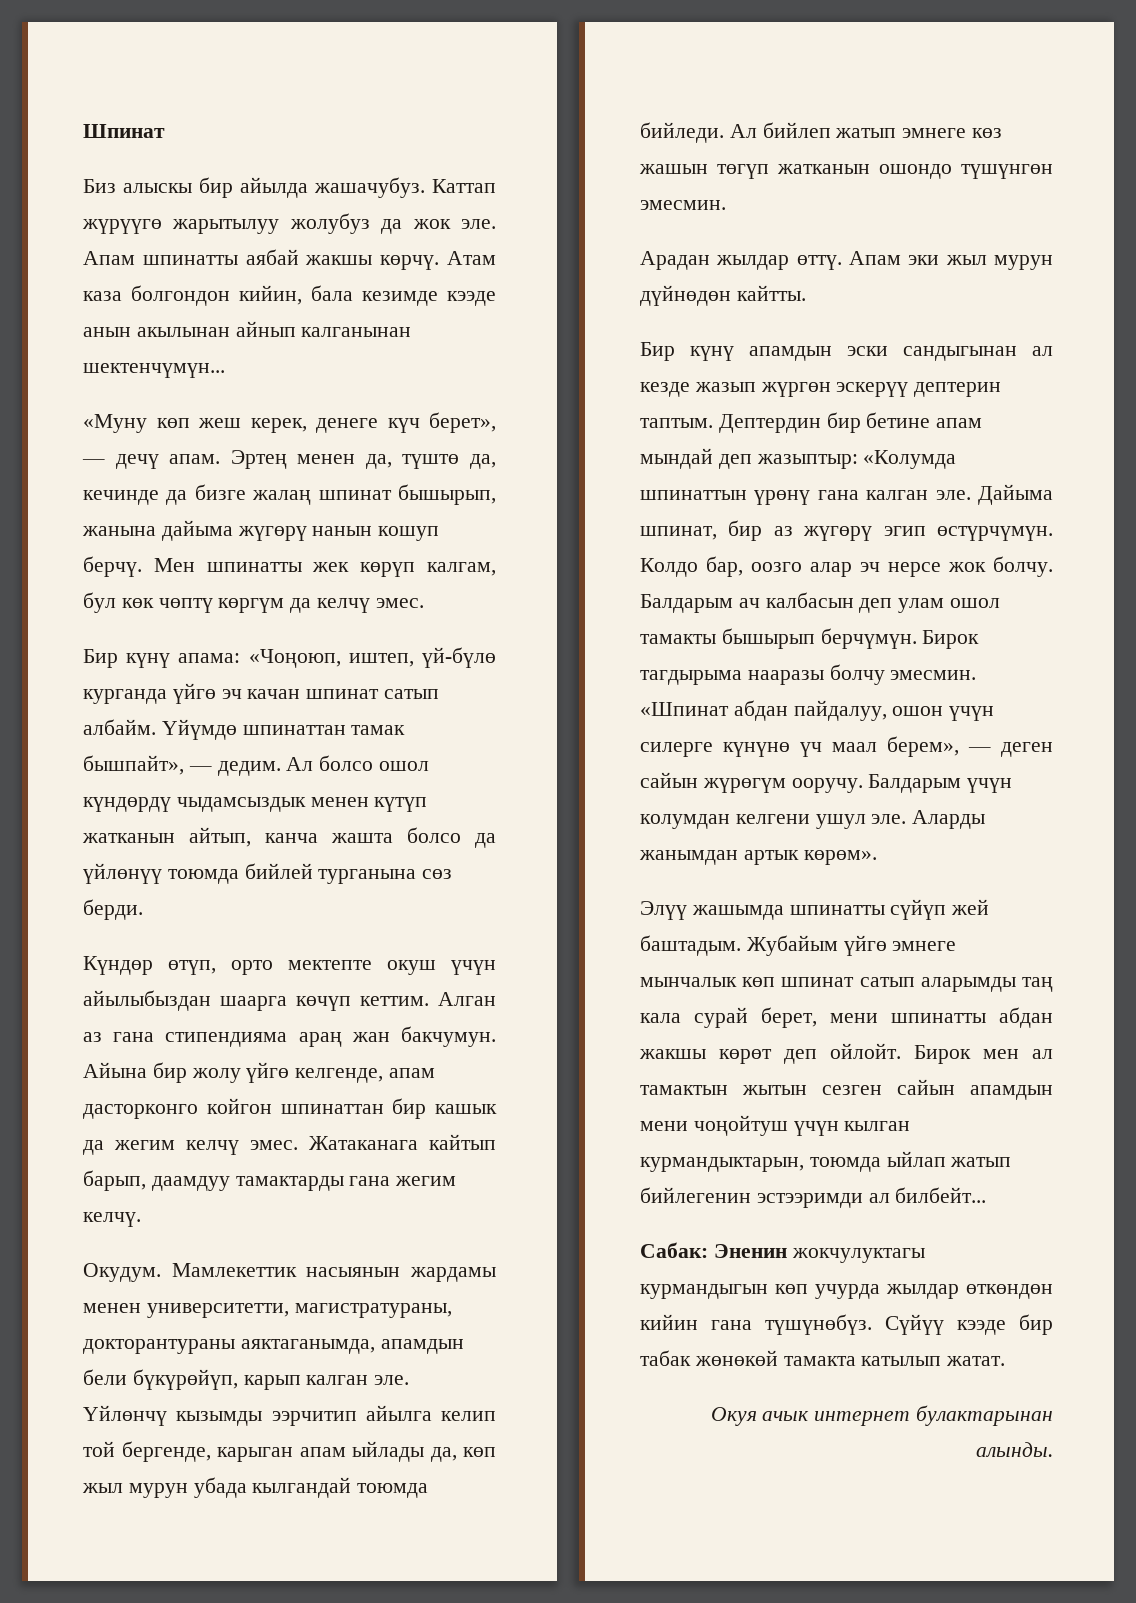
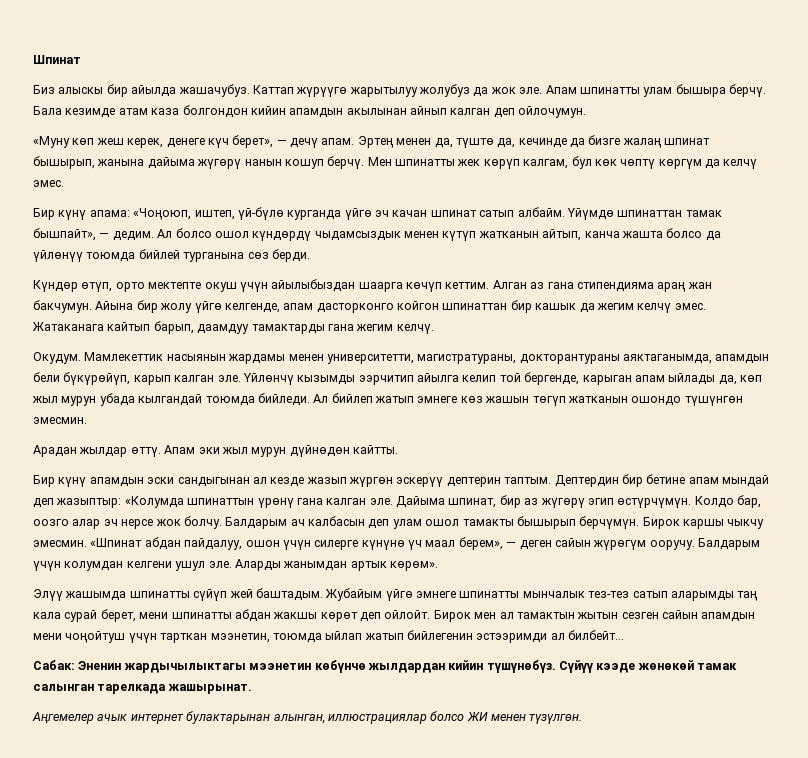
[245,249,496,270] [83,285,496,306] [83,321,412,337] [83,363,225,378] аябай жакшы көрчү. Атам каза болгондон кийин, бала кезимде кээде анын акылынан айнып калганынан шектенчүмүн... -> [643,84,766,97] [33,105,587,118] улам бышыра берчү. Бала кезимде атам каза болгондон кийин апамдын акылынан айнып калган деп ойлочумун.
[640,664,885,685] тагдырыма нааразы болчу -> [683,519,765,529] каршы чыкчу
[640,977,855,987] мынчалык көп шпинат -> [459,591,630,598] шпинатты мынчалык тез-тез
[844,1121,911,1131] [640,1157,804,1172] кылган курмандыктарын, -> [160,633,270,643] тарткан мээнетин,
[791,1248,925,1263] [640,1284,1053,1299] [640,1314,1053,1335] [640,1350,1006,1366] [710,1405,1053,1426] [976,1442,1053,1457] жокчулуктагы курмандыгын көп учурда жылдар өткөндөн кийин гана түшүнөбүз. Сүйүү кээде бир табак жөнөкөй тамакта катылып жатат. // Окуя ачык интернет булактарынан алынды. -> [123,660,738,673] [33,684,252,694] [32,711,583,724] жардычылыктагы мээнетин көбүнчө жылдардан кийин түшүнөбүз. Сүйүү кээде жөнөкөй тамак салынган тарелкада жашырынат. // Аңгемелер ачык интернет булактарынан алынган, иллюстрациялар болсо ЖИ менен түзүлгөн.

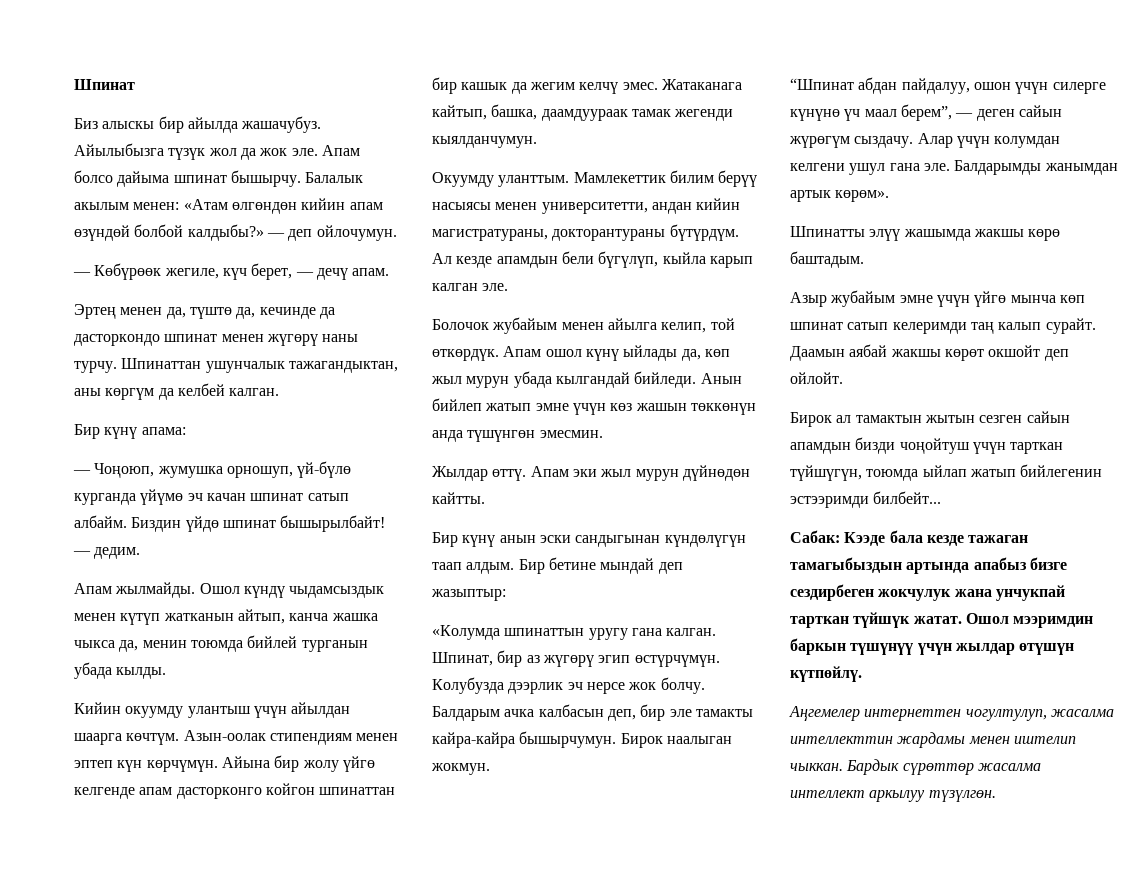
[252,84,766,97] [33,105,587,118] [33,135,274,148] Каттап жүрүүгө жарытылуу жолубуз да жок эле. Апам шпинатты улам бышыра берчү. Бала кезимде атам каза болгондон кийин апамдын акылынан айнып калган деп ойлочумун. // «Муну көп жеш керек, денеге күч берет», -> [74,143,360,160] [74,170,364,187] [74,198,383,214] [74,224,397,241] [73,263,293,280] Айылыбызга түзүк жол да жок эле. Апам болсо дайыма шпинат бышырчу. Балалык акылым менен: «Атам өлгөндөн кийин апам өзүндөй болбой калдыбы?» — деп ойлочумун. // — Көбүрөөк жегиле, күч берет,
(355, 141) none -> (390, 272) //
[588,135,711,148] [33,156,758,169] [33,180,64,187] бизге жалаң шпинат бышырып, жанына дайыма жүгөрү нанын кошуп берчү. Мен шпинатты жек көрүп калгам, бул көк чөптү көргүм да келчү эмес. -> [74,334,359,346] [74,358,398,373] [74,383,280,400] дасторкондо шпинат менен жүгөрү наны турчу. Шпинаттан ушунчалык тажагандыктан, аны көргүм да келбей калган.
[133,208,235,220] «Чоңоюп, иштеп, -> [73,463,293,478] // — Чоңоюп, жумушка орношуп,
[344,208,372,220] үйгө -> [140,489,184,505] үйүмө
[566,208,722,220] [33,228,312,241] Үйүмдө шпинаттан тамак бышпайт», — дедим. Ал болсо ошол күндөрдү -> [131,515,386,532] [73,547,141,559] [74,582,285,598] Биздин үйдө шпинат бышырылбайт! — дедим. // Апам жылмайды. Ошол күндү
[621,228,721,241] [33,249,310,262] [33,279,712,292] [33,300,92,313] жашта болсо да үйлөнүү тоюмда бийлей турганына сөз берди. // Күндөр өтүп, орто мектепте окуш үчүн айылыбыздан шаарга көчүп кеттим. Алган аз гана стипендияма араң жан бакчумун. -> [331,613,378,621] [74,635,368,652] [74,662,167,679] [74,702,351,718] [74,730,399,745] [74,760,218,772] жашка чыкса да, менин тоюмда бийлей турганын убада кылды. // Кийин окуумду улантыш үчүн айылдан шаарга көчтүм. Азын-оолак стипендиям менен эптеп күн көрчүмүн.
[224,303,280,313] келгенде, -> [74,787,135,799] келгенде
[107,321,434,334] [33,352,770,364] [33,372,665,385] кайтып барып, даамдуу тамактарды гана жегим келчү. // Окудум. Мамлекеттик насыянын жардамы менен университетти, магистратураны, докторантураны аяктаганымда, апамдын бели бүкүрөйүп, карып калган эле. Үйлөнчү кызымды ээрчитип айылга келип той бергенде, карыган апам -> [432,104,734,121] [432,136,537,148] [432,170,758,187] [432,198,741,214] [432,224,739,241] [432,251,753,268] [432,283,509,291] [432,317,735,334] [432,346,619,361] кайтып, башка, даамдуураак тамак жегенди кыялданчумун. // Окуумду уланттым. Мамлекеттик билим берүү насыясы менен университетти, андан кийин магистратураны, докторантураны бүтүрдүм. Ал кезде апамдын бели бүгүлүп, кыйла карып калган эле. // Болочок жубайым менен айылга келип, той өткөрдүк. Апам ошол күнү
[205,393,682,406] тоюмда бийледи. Ал бийлеп жатып эмнеге көз жашын төгүп жатканын ошондо -> [634,371,742,388] [432,398,756,415] [432,430,463,442] бийледи. Анын бийлеп жатып эмне үчүн көз жашын төккөнүн анда
[33,445,128,457] Арадан жылдар -> [432,466,488,481] Жылдар
[89,477,144,487] апамдын -> [499,535,536,543] анын
[252,474,719,487] ал кезде жазып жүргөн эскерүү дептерин таптым. Дептердин бир бетине апам -> [664,535,746,547] [432,557,596,574] күндөлүгүн таап алдым. Бир бетине
(122, 503) none -> (506, 595) //
[257,496,497,508] үрөнү гана калган эле. Дайыма шпинат, -> [588,628,717,640] [432,652,493,666] уругу гана калган. Шпинат,
[694,495,761,508] [33,519,101,529] Колдо бар, оозго алар -> [432,677,564,694] Колубузда дээрлик
[290,516,765,529] [33,538,143,547] ач калбасын деп улам ошол тамакты бышырып берчүмүн. Бирок каршы чыкчу эмесмин. «Шпинат -> [504,704,753,721] [432,731,732,748] [431,763,490,775] [790,78,854,90] ачка калбасын деп, бир эле тамакты кайра-кайра бышырчумун. Бирок наалыган жокмун. // “Шпинат
[458,537,503,550] берем», -> [900,104,952,121] берем”,
[649,538,760,550] ооручу. Балдарым -> [854,133,953,148] сыздачу. Алар
[208,559,281,571] эле. Аларды -> [889,160,1042,175] гана эле. Балдарымды
[33,588,758,601] [33,609,271,622] Элүү жашымда шпинатты сүйүп жей баштадым. Жубайым үйгө эмнеге шпинатты мынчалык тез-тез сатып аларымды таң кала сурай берет, мени шпинатты абдан -> [790,226,1061,241] [790,251,864,268] [790,290,1085,307] [790,318,1096,334] [790,344,888,361] Шпинатты элүү жашымда жакшы көрө баштадым. // Азыр жубайым эмне үчүн үйгө мынча көп шпинат сатып келеримди таң калып сурайт. Даамын аябай
(358, 617) none -> [988,345,1041,357] окшойт
[433,610,497,622] Бирок мен -> [790,412,832,427] // Бирок
[33,633,62,640] мени -> [855,437,896,454] бизди
[210,633,270,643] мээнетин, -> [790,465,862,481] түйшүгүн,
[550,633,565,640] ал -> (869, 502) none
[78,660,738,673] [33,684,252,694] [32,711,526,724] Эненин жардычылыктагы мээнетин көбүнчө жылдардан кийин түшүнөбүз. Сүйүү кээде жөнөкөй тамак салынган тарелкада жашырынат. // Аңгемелер ачык интернет булактарынан алынган, иллюстрациялар болсо ЖИ менен -> [844,530,1029,546] [790,557,1067,574] [790,584,1065,601] [790,612,1094,628] [790,638,1075,655] [790,666,862,682] [789,706,1114,721] [790,732,1076,748] [790,759,1041,775] [790,790,926,802] Кээде бала кезде тажаган тамагыбыздын артында апабыз бизге сездирбеген жокчулук жана унчукпай тарткан түйшүк жатат. Ошол мээримдин баркын түшүнүү үчүн жылдар өтүшүн күтпөйлү. // Аңгемелер интернеттен чогултулуп, жасалма интеллекттин жардамы менен иштелип чыккан. Бардык сүрөттөр жасалма интеллект аркылуу

